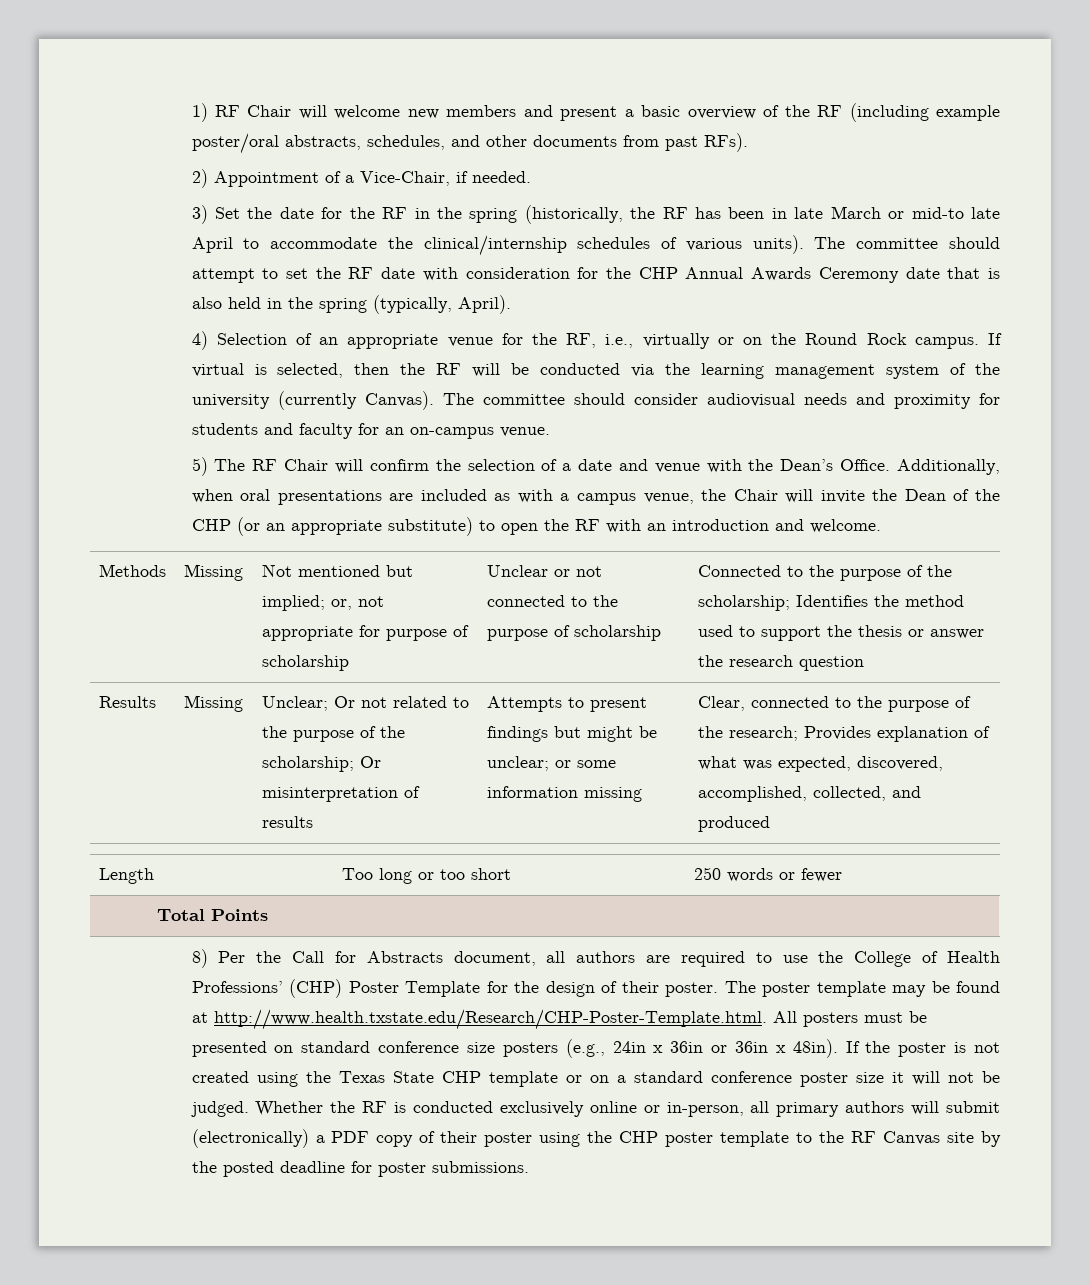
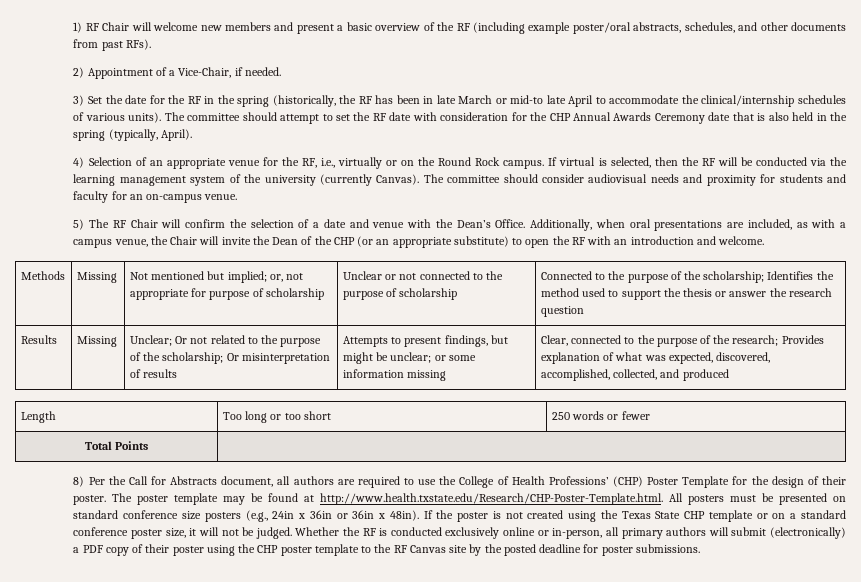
[420,489,487,501] included -> [747,219,792,230] included,
[486,726,548,742] findings -> [444,335,488,347] findings,
[855,1072,884,1083] size -> [165,528,186,538] size,

